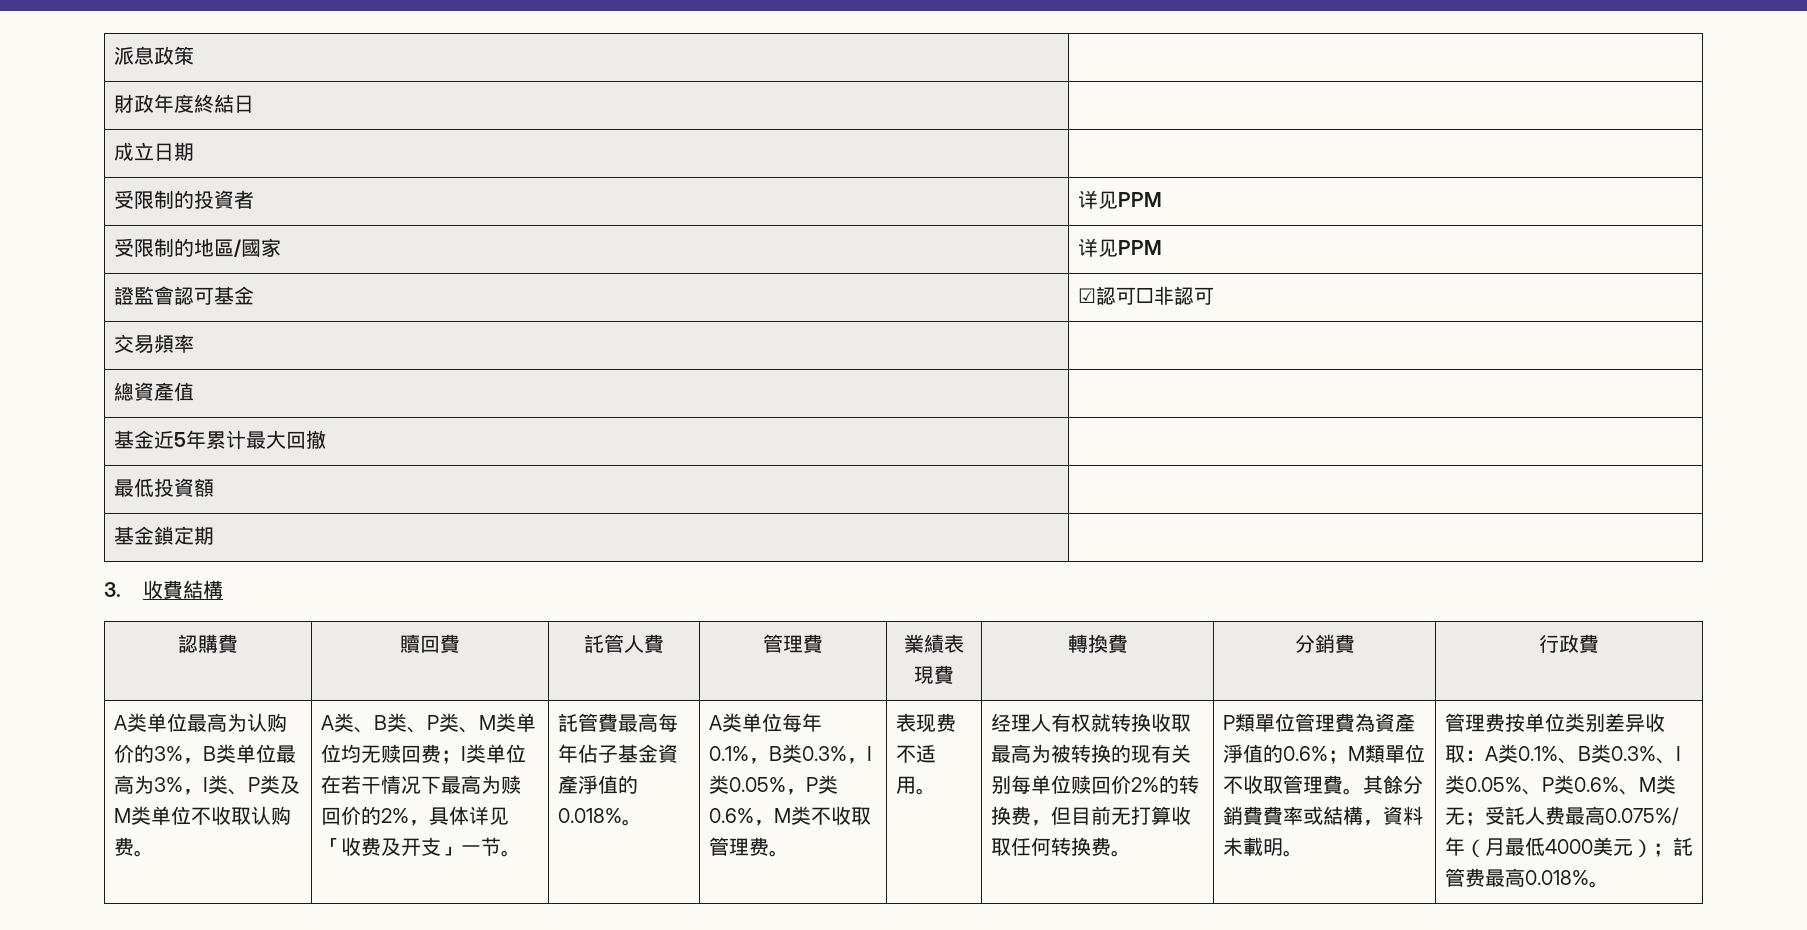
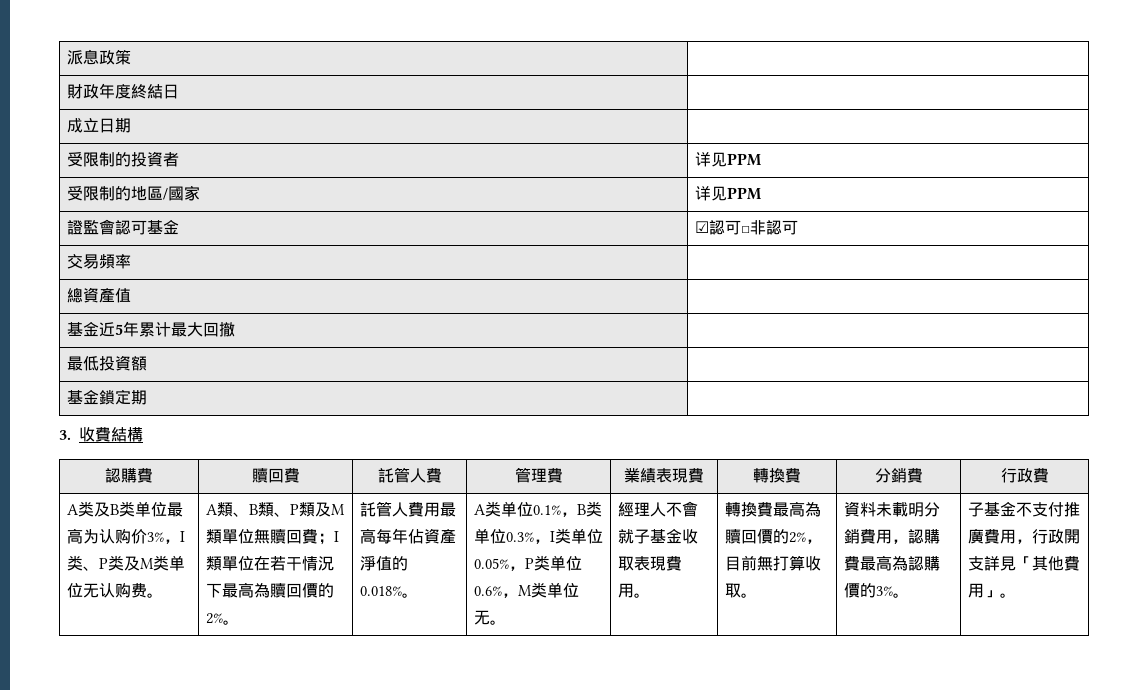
(147, 722) none -> [93,501,135,517] 及B类
[133,744,296,764] [113,775,154,794] 的3%，B类单位最高为 -> (147, 536) none
[190,806,251,825] 不收取 -> [82,583,99,598] 无
[333,713,536,733] [320,744,526,764] [320,775,521,794] [320,806,509,826] [320,837,501,856] 类、B类、P类、M类单位均无赎回费；I类单位在若干情况下最高为赎回价的2%，具体详见「收费及开支」一节 -> [216,502,345,517] [205,529,339,545] [205,556,334,571] [205,582,334,598] [205,613,223,624] 類、B類、P類及M類單位無贖回費；I類單位在若干情況下最高為贖回價的2%
[597,713,618,732] 費 -> [391,502,440,517] 人費用
[597,744,658,763] 子基金 -> (424, 536) none
[781,713,822,732] 每年 -> (533, 509) none
(802, 753) none -> [473,528,506,544] 单位
(729, 784) none -> [570,528,603,544] 单位
(838, 784) none -> [549,555,582,571] 单位
[810,806,871,825] [708,837,789,857] [895,713,956,733] [895,745,936,763] [895,776,936,795] [990,713,1191,732] [990,744,1191,764] [990,775,1199,794] [990,806,1191,826] [990,837,1131,857] [1222,713,1415,732] [1222,744,1425,764] [1222,775,1423,795] [1222,806,1423,826] [1222,837,1303,857] [1444,713,1665,732] [1444,744,1681,764] [1444,775,1676,795] [1444,806,1679,826] [1444,837,1693,858] [1444,868,1589,887] 不收取管理费。 | 表现费不适用。 | 经理人有权就转换收取最高为被转换的现有关别每单位赎回价2%的转换费，但目前无打算收取任何转换费。 | P類單位管理費為資產淨值的0.6%；M類單位不收取管理費。其餘分銷費費率或結構，資料未載明。 | 管理费按单位类别差异收取：A类0.1%、B类0.3%、I类0.05%、P类0.6%、M类无；受託人费最高0.075%/年（月最低4000美元）；託管费最高0.018% -> [546,582,579,598] [473,610,506,625] [617,501,698,517] [617,529,698,544] [617,556,682,571] [617,583,650,598] [724,501,821,517] [724,529,822,544] [724,555,821,571] [724,583,757,598] [843,501,940,517] [843,529,940,544] [843,555,940,571] [843,583,909,598] [967,502,1080,517] [967,528,1080,544] [967,556,1080,571] [967,583,1000,598] 单位无。 | 經理人不會就子基金收取表現費用。 | 轉換費最高為贖回價的2%，目前無打算收取。 | 資料未載明分銷費用，認購費最高為認購價的3%。 | 子基金不支付推廣費用，行政開支詳見「其他費用」

